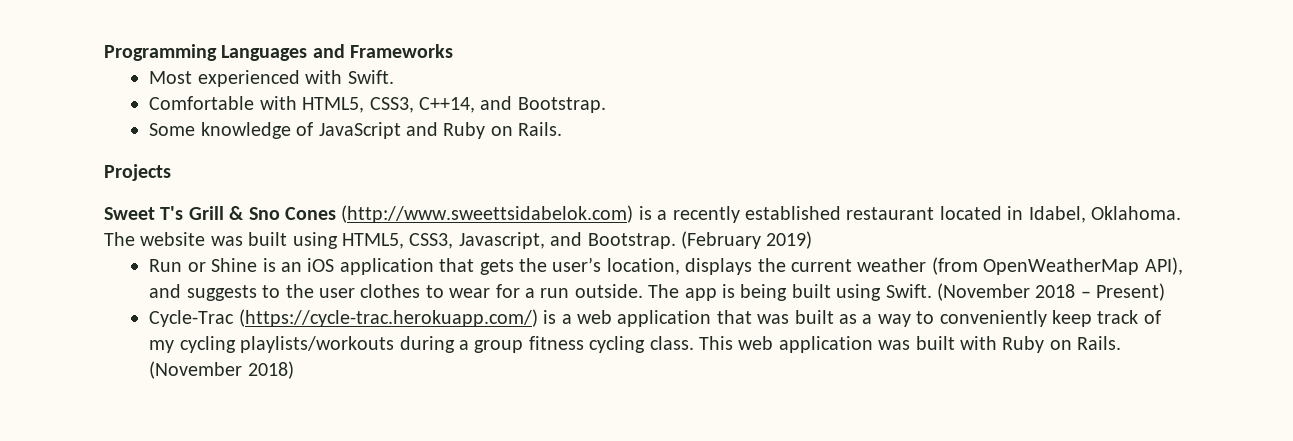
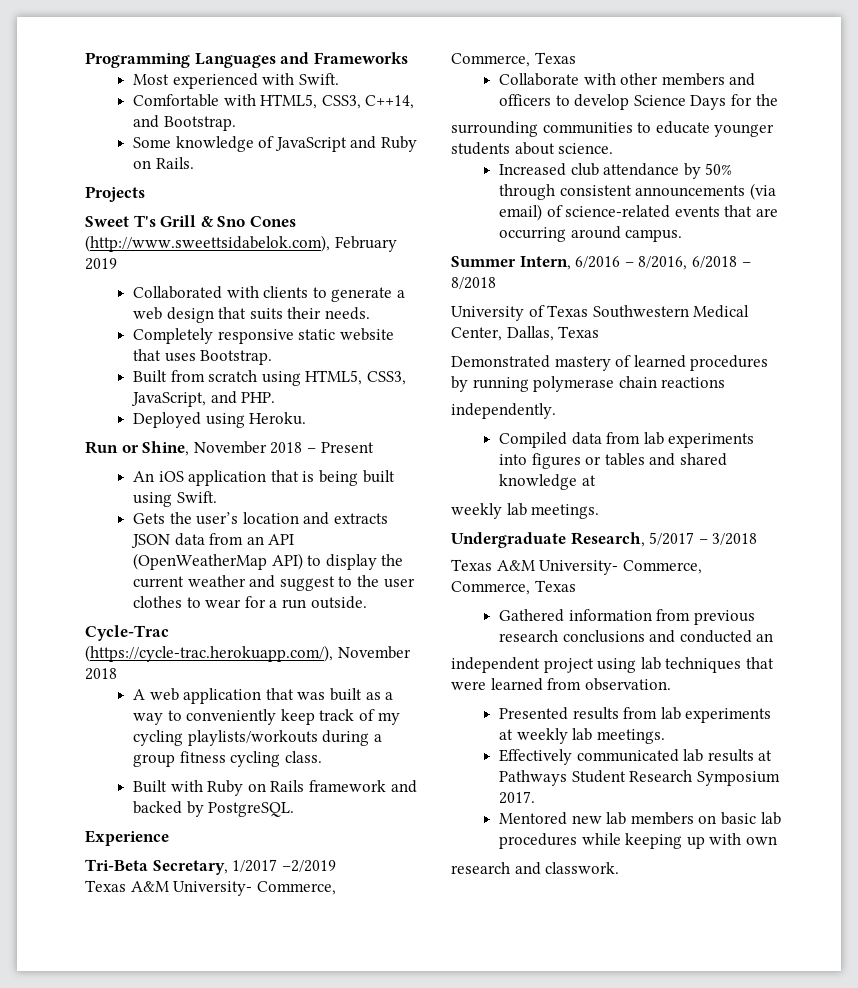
[341,205,1181,223] [104,231,813,249] [149,257,1183,275] [149,284,257,301] (http://www.sweettsidabelok.com) is a recently established restaurant located in Idabel, Oklahoma. The website was built using HTML5, CSS3, Javascript, and Bootstrap. (February 2019) // Run or Shine is an iOS application that gets the user’s location, displays the current weather (from OpenWeatherMap API), and suggests -> [85,235,397,252] [85,258,117,270] [133,286,405,302] [133,307,370,323] [133,328,394,344] [133,349,273,365] [133,370,406,386] [131,391,276,407] [133,412,307,428] [85,441,374,456] [133,470,395,486] [133,491,217,507] [133,512,388,525] [131,533,295,548] [133,553,404,570] [133,575,335,591] (http://www.sweettsidabelok.com), February 2019 // Collaborated with clients to generate a web design that suits their needs. // Completely responsive static website that uses Bootstrap. // Built from scratch using HTML5, CSS3, JavaScript, and PHP. // Deployed using Heroku. // Run or Shine, November 2018 – Present // An iOS application that is being built using Swift. // Gets the user’s location and extracts JSON data from an API (OpenWeatherMap API) to display the current weather and suggest
[648,283,1166,301] [149,309,572,327] The app is being built using Swift. (November 2018 – Present) // Cycle-Trac (https://cycle-trac.herokuapp.com/) is a -> [85,625,169,641] [85,645,411,662] [85,668,117,680] [133,689,146,700] // Cycle-Trac (https://cycle-trac.herokuapp.com/), November 2018 // A
[699,336,1122,353] [149,361,294,379] This web application was built with Ruby on Rails. (November 2018) -> [133,780,417,796] [133,801,295,817] [85,830,169,846] [85,859,336,875] [85,880,336,896] [451,52,576,67] [499,73,756,86] [499,94,778,110] [451,121,775,137] [451,142,614,155] [499,163,733,179] [499,183,776,200] [499,204,778,221] [499,226,683,242] [451,256,751,270] [451,277,496,289] [451,305,750,321] [451,326,600,341] [451,355,769,371] [451,376,726,392] [451,403,556,419] [499,432,755,448] [499,453,727,469] [499,474,596,490] [451,503,600,519] [451,532,758,548] [451,559,702,575] [451,580,576,595] [499,609,755,625] [499,630,774,643] [451,657,774,673] [451,678,671,691] [499,707,772,723] [499,728,665,744] [499,749,773,765] [499,770,780,786] [499,791,536,804] [499,812,781,825] [499,833,777,849] [451,862,620,875] // Built with Ruby on Rails framework and backed by PostgreSQL. // Experience // Tri-Beta Secretary, 1/2017 –2/2019 // Texas A&M University- Commerce, Commerce, Texas // Collaborate with other members and officers to develop Science Days for the // surrounding communities to educate younger students about science. // Increased club attendance by 50% through consistent announcements (via email) of science-related events that are occurring around campus. // Summer Intern, 6/2016 – 8/2016, 6/2018 – 8/2018 // University of Texas Southwestern Medical Center, Dallas, Texas // Demonstrated mastery of learned procedures by running polymerase chain reactions // independently. // Compiled data from lab experiments into figures or tables and shared knowledge at // weekly lab meetings. // Undergraduate Research, 5/2017 – 3/2018 // Texas A&M University- Commerce, Commerce, Texas // Gathered information from previous research conclusions and conducted an // independent project using lab techniques that were learned from observation. // Presented results from lab experiments at weekly lab meetings. // Effectively communicated lab results at Pathways Student Research Symposium 2017. // Mentored new lab members on basic lab procedures while keeping up with own // research and classwork.

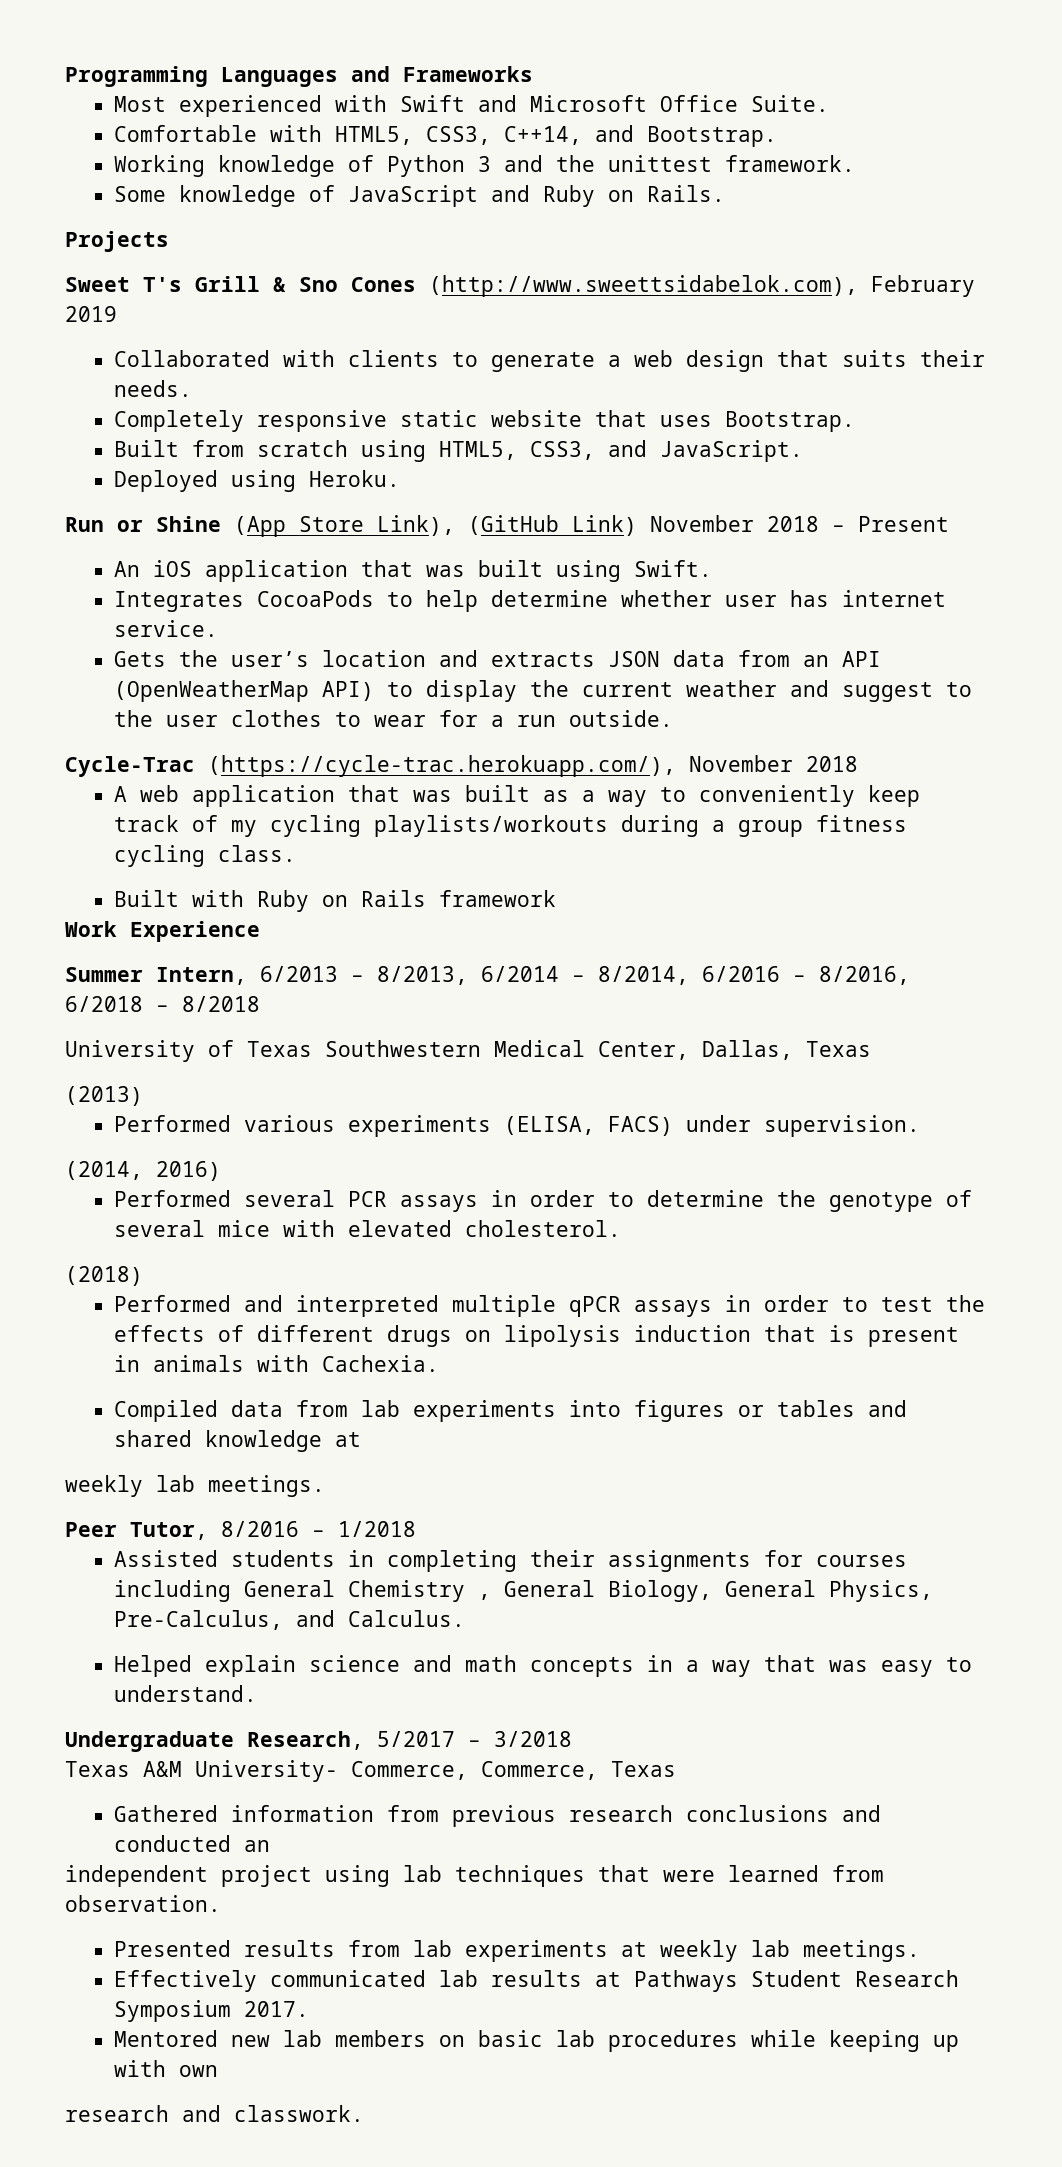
[298,73,339,85] Swift. -> [400,95,830,112] Swift and Microsoft Office Suite.
(236, 123) none -> [114,155,856,177] // Working knowledge of Python 3 and the unittest framework.
[131,391,276,407] JavaScript, and PHP. -> [608,440,804,462] and JavaScript.
[142,441,190,456] Shine, -> [156,515,637,537] Shine (App Store Link), (GitHub Link)
[302,470,358,486] is being -> [426,565,466,577] was
(217, 497) none -> [114,590,947,612] [114,620,219,637] // Integrates CocoaPods to help determine whether user has internet service.
[390,780,417,793] [133,801,295,817] [85,830,169,846] [85,859,336,875] [85,880,336,896] [451,52,576,67] [499,73,756,86] [499,94,778,110] [451,121,775,137] [451,142,614,155] [499,163,733,179] [499,183,776,200] [499,204,778,221] [499,226,683,242] [451,256,571,270] and backed by PostgreSQL. // Experience // Tri-Beta Secretary, 1/2017 –2/2019 // Texas A&M University- Commerce, Commerce, Texas // Collaborate with other members and officers to develop Science Days for the // surrounding communities to educate younger students about science. // Increased club attendance by 50% through consistent announcements (via email) of science-related events that are occurring around campus. // Summer Intern, -> [65,921,260,942] [65,966,689,985] // Work Experience // Summer Intern, 6/2013 – 8/2013, 6/2014 – 8/2014,
[451,355,769,371] [451,376,726,392] [451,403,556,419] Demonstrated mastery of learned procedures by running polymerase chain reactions // independently. -> [65,1086,143,1106] [114,1115,921,1137] [65,1161,221,1181] [114,1190,973,1212] [114,1220,622,1237] [65,1266,143,1286] [114,1295,986,1317] [114,1325,960,1347] [114,1355,440,1372] (2013) // Performed various experiments (ELISA, FACS) under supervision. // (2014, 2016) // Performed several PCR assays in order to determine the genotype of several mice with elevated cholesterol. // (2018) // Performed and interpreted multiple qPCR assays in order to test the effects of different drugs on lipolysis induction that is present in animals with Cachexia.
(600, 511) none -> [65,1521,416,1540] [114,1550,908,1572] [114,1580,934,1602] [114,1610,466,1630] [114,1655,973,1677] [114,1685,258,1702] // Peer Tutor, 8/2016 – 1/2018 // Assisted students in completing their assignments for courses including General Chemistry , General Biology, General Physics, Pre-Calculus, and Calculus. // Helped explain science and math concepts in a way that was easy to understand.

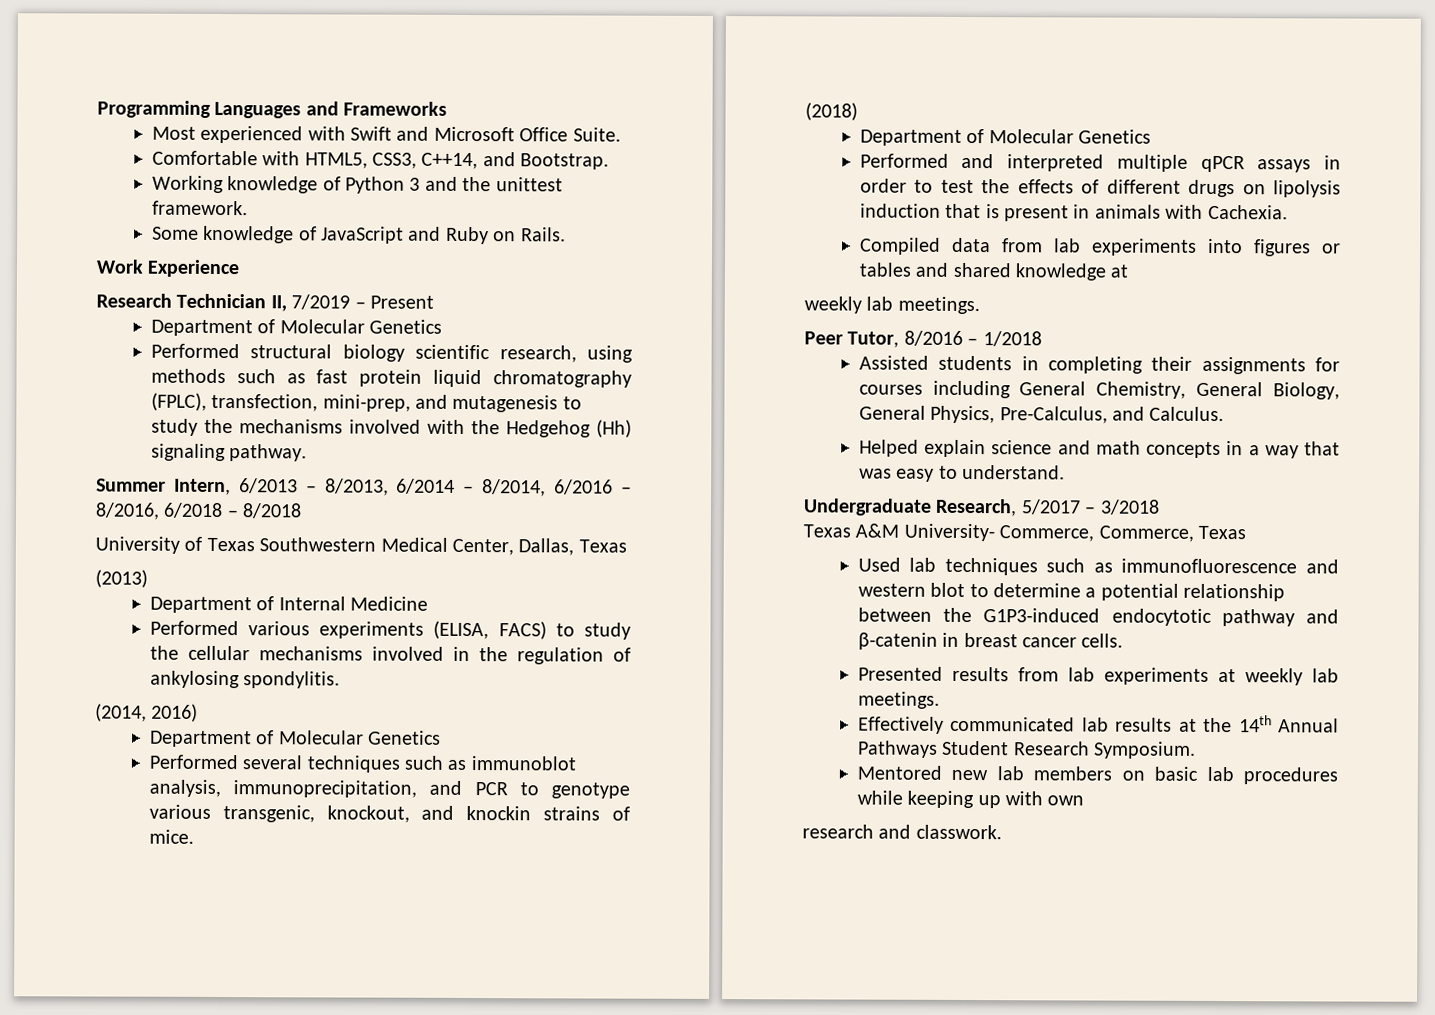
[65,231,169,252] [65,275,975,297] [65,306,117,322] [114,350,986,372] [114,380,193,397] [114,410,856,432] [114,440,804,462] [114,470,401,492] [65,515,949,537] [114,560,713,582] [114,590,947,612] [114,620,219,637] [114,650,882,667] [114,680,973,702] [114,710,674,727] [65,755,858,777] [114,785,921,807] [114,815,908,837] [114,845,297,867] [114,890,557,912] [65,921,260,942] Projects // Sweet T's Grill & Sno Cones (http://www.sweettsidabelok.com), February 2019 // Collaborated with clients to generate a web design that suits their needs. // Completely responsive static website that uses Bootstrap. // Built from scratch using HTML5, CSS3, and JavaScript. // Deployed using Heroku. // Run or Shine (App Store Link), (GitHub Link) November 2018 – Present // An iOS application that was built using Swift. // Integrates CocoaPods to help determine whether user has internet service. // Gets the user’s location and extracts JSON data from an API (OpenWeatherMap API) to display the current weather and suggest to the user clothes to wear for a run outside. // Cycle-Trac (https://cycle-trac.herokuapp.com/), November 2018 // A web application that was built as a way to conveniently keep track of my cycling playlists/workouts during a group fitness cycling class. // Built with Ruby on Rails framework // Work Experience -> [96,259,240,278] [96,293,434,312] [150,319,442,337] [150,343,633,363] [150,368,632,388] [150,392,582,413] [150,418,632,438] [150,443,308,462] Work Experience // Research Technician II, 7/2019 – Present // Department of Molecular Genetics // Performed structural biology scientific research, using methods such as fast protein liquid chromatography (FPLC), transfection, mini-prep, and mutagenesis to study the mechanisms involved with the Hedgehog (Hh) signaling pathway.
(143, 1096) none -> [149,596,428,614] // Department of Internal Medicine
[686,1115,921,1137] [65,1161,221,1181] [114,1190,973,1212] [114,1220,622,1237] [65,1266,143,1286] under supervision. // (2014, 2016) // Performed several PCR assays in order to determine the genotype of several mice with elevated cholesterol. // (2018) -> [555,622,632,640] [149,645,631,665] [149,670,341,689] [95,703,199,722] [149,730,441,748] [148,754,576,773] [148,779,630,799] [148,804,630,823] [148,829,194,844] [805,102,858,121] [859,128,1151,146] to study the cellular mechanisms involved in the regulation of ankylosing spondylitis. // (2014, 2016) // Department of Molecular Genetics // Performed several techniques such as immunoblot analysis, immunoprecipitation, and PCR to genotype various transgenic, knockout, and knockin strains of mice. // (2018) // Department of Molecular Genetics
[348,1580,492,1602] Chemistry , -> [1096,381,1187,399] Chemistry,
[114,1805,882,1827] [114,1835,271,1852] [65,1865,884,1887] [65,1895,221,1912] Gathered information from previous research conclusions and conducted an // independent project using lab techniques that were learned from observation. -> [857,557,1339,576] [857,582,1286,602] [857,607,1339,627] [857,632,1124,650] Used lab techniques such as immunofluorescence and western blot to determine a potential relationship between the G1P3-induced endocytotic pathway and β-catenin in breast cancer cells.
(622, 1979) none -> [1203,715,1339,733] the 14th Annual
[114,2000,310,2022] Symposium 2017. -> [1092,741,1196,759] Symposium.

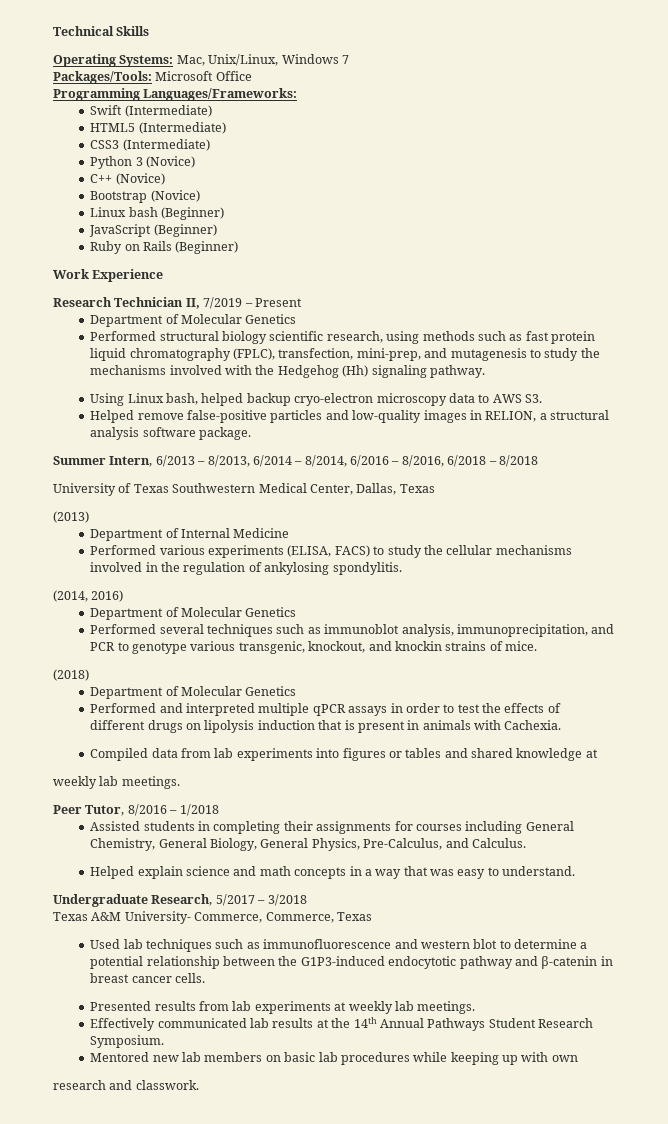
[97,100,448,119] [151,125,621,144] [151,150,610,170] [151,175,563,194] [151,200,248,216] [151,225,566,245] Programming Languages and Frameworks // Most experienced with Swift and Microsoft Office Suite. // Comfortable with HTML5, CSS3, C++14, and Bootstrap. // Working knowledge of Python 3 and the unittest framework. // Some knowledge of JavaScript and Ruby on Rails. -> [53,26,150,36] [53,54,349,67] [53,71,252,84] [53,88,298,101] [90,105,212,117] [90,122,226,134] [90,139,210,151] [90,156,196,169] [90,173,165,185] [90,190,200,203] [90,207,225,220] [89,224,217,237] [90,241,239,254] Technical Skills // Operating Systems: Mac, Unix/Linux, Windows 7 // Packages/Tools: Microsoft Office // Programming Languages/Frameworks: // Swift (Intermediate) // HTML5 (Intermediate) // CSS3 (Intermediate) // Python 3 (Novice) // C++ (Novice) // Bootstrap (Novice) // Linux bash (Beginner) // JavaScript (Beginner) // Ruby on Rails (Beginner)
(308, 453) none -> [90,393,543,406] [90,410,610,423] [90,427,252,440] // Using Linux bash, helped backup cryo-electron microscopy data to AWS S3. // Helped remove false-positive particles and low-quality images in RELION, a structural analysis software package.

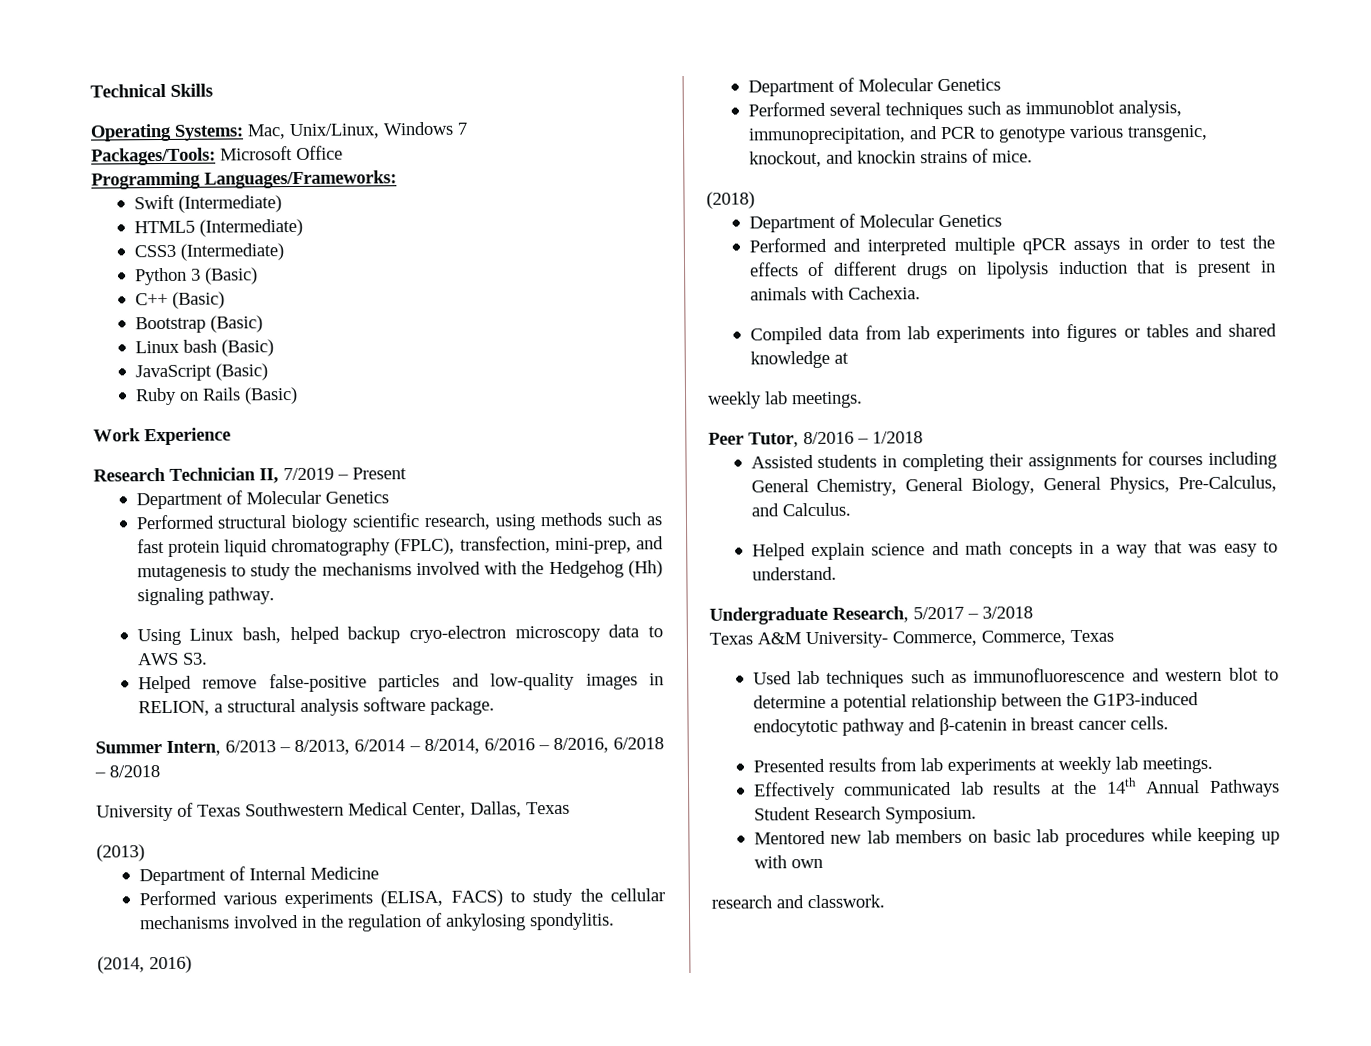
[146,156,196,168] (Novice) -> [204,267,258,285] (Basic)
[115,173,165,185] (Novice) -> [171,291,225,309] (Basic)
[150,190,200,202] (Novice) -> [209,315,263,333] (Basic)
[161,207,225,220] (Beginner) -> [220,339,274,357] (Basic)
[153,224,217,237] (Beginner) -> [214,363,268,381] (Basic)
[175,241,239,254] (Beginner) -> [243,386,298,405] (Basic)

